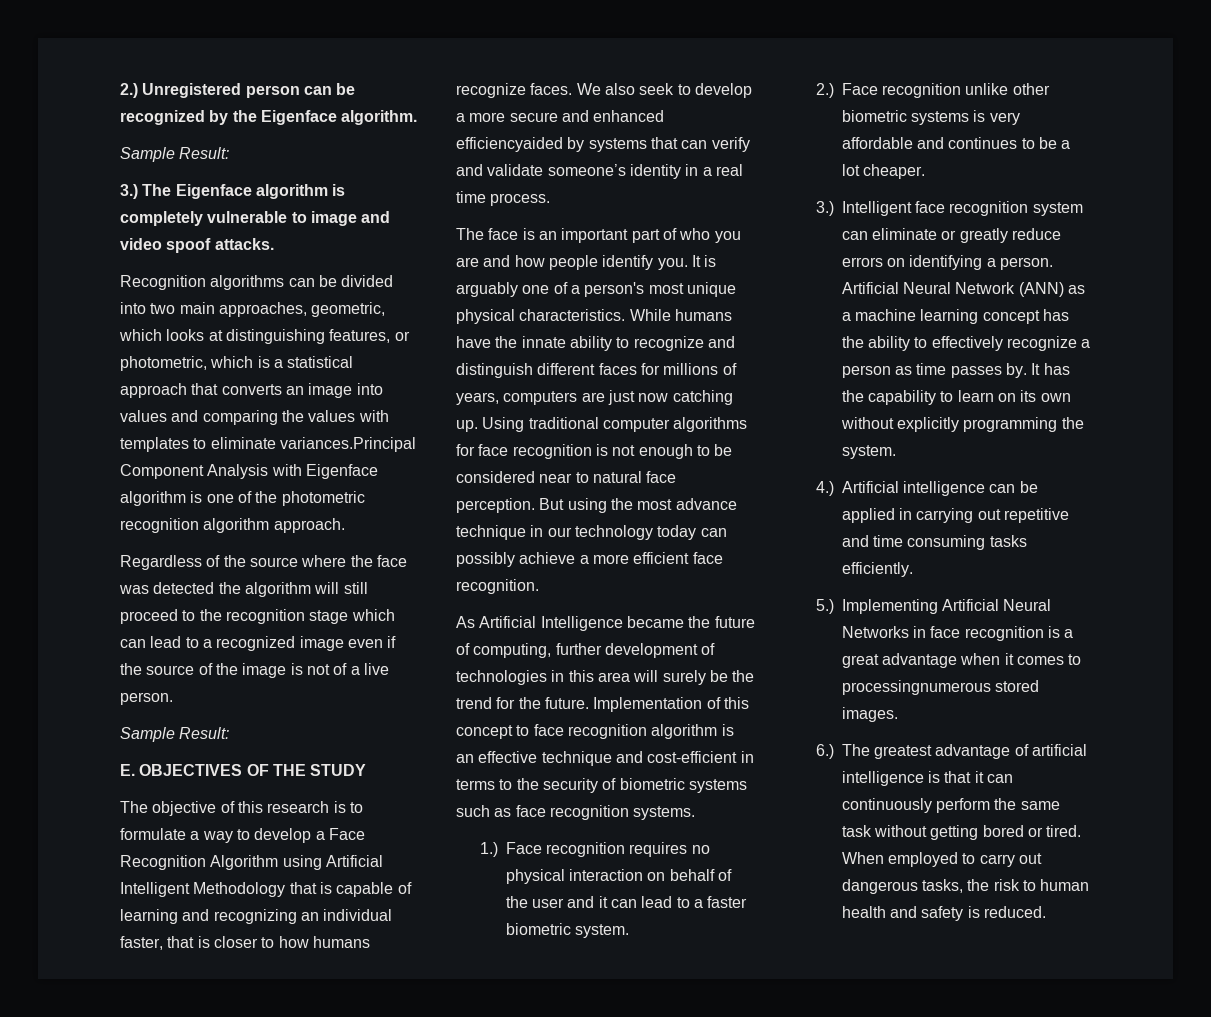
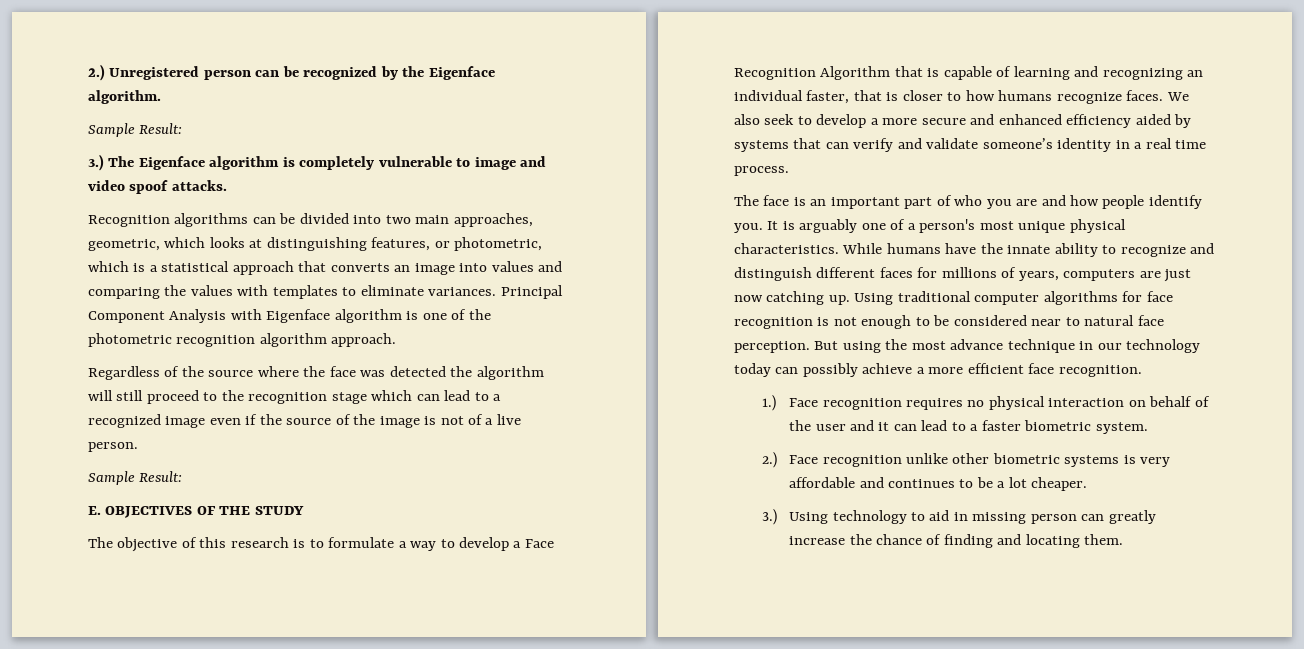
[279,437,416,452] variances.Principal -> [428,285,563,299] variances. Principal
[282,855,383,870] [120,882,286,897] using Artificial Intelligent Methodology -> (891, 73) none
[456,137,563,152] efficiencyaided -> [1066,114,1171,128] efficiency aided
[456,616,755,631] [456,643,716,658] [456,670,755,685] [456,697,749,712] [456,724,734,739] [456,751,754,766] [456,778,747,793] [456,805,696,820] // As Artificial Intelligence became the future of computing, further development of technologies in this area will surely be the trend for the future. Implementation of this concept to face recognition algorithm is an effective technique and cost-efficient in terms to the security of biometric systems such as face recognition systems. -> (1142, 371) none
[841,201,1083,216] [841,228,1061,243] [841,255,1053,270] [841,282,1085,297] [841,309,1069,324] [841,336,1091,351] [841,363,1070,378] [841,390,1071,405] [840,417,1084,432] [841,445,896,459] [815,481,1038,496] [841,508,1069,523] [841,535,1027,550] [841,562,913,577] [815,599,1052,614] [841,626,1074,641] [841,653,1082,668] [841,680,1040,695] [841,707,898,722] [815,744,1087,759] [841,771,1013,786] [841,798,1060,813] [841,825,1082,840] [841,852,1042,867] [841,879,1090,894] [841,906,1046,921] Intelligent face recognition system can eliminate or greatly reduce errors on identifying a person. Artificial Neural Network (ANN) as a machine learning concept has the ability to effectively recognize a person as time passes by. It has the capability to learn on its own without explicitly programming the system. // 4.) Artificial intelligence can be applied in carrying out repetitive and time consuming tasks efficiently. // 5.) Implementing Artificial Neural Networks in face recognition is a great advantage when it comes to processingnumerous stored images. // 6.) The greatest advantage of artificial intelligence is that it can continuously perform the same task without getting bored or tired. When employed to carry out dangerous tasks, the risk to human health and safety is reduced. -> [789,510,1156,524] [789,534,1124,548] Using technology to aid in missing person can greatly increase the chance of finding and locating them.

